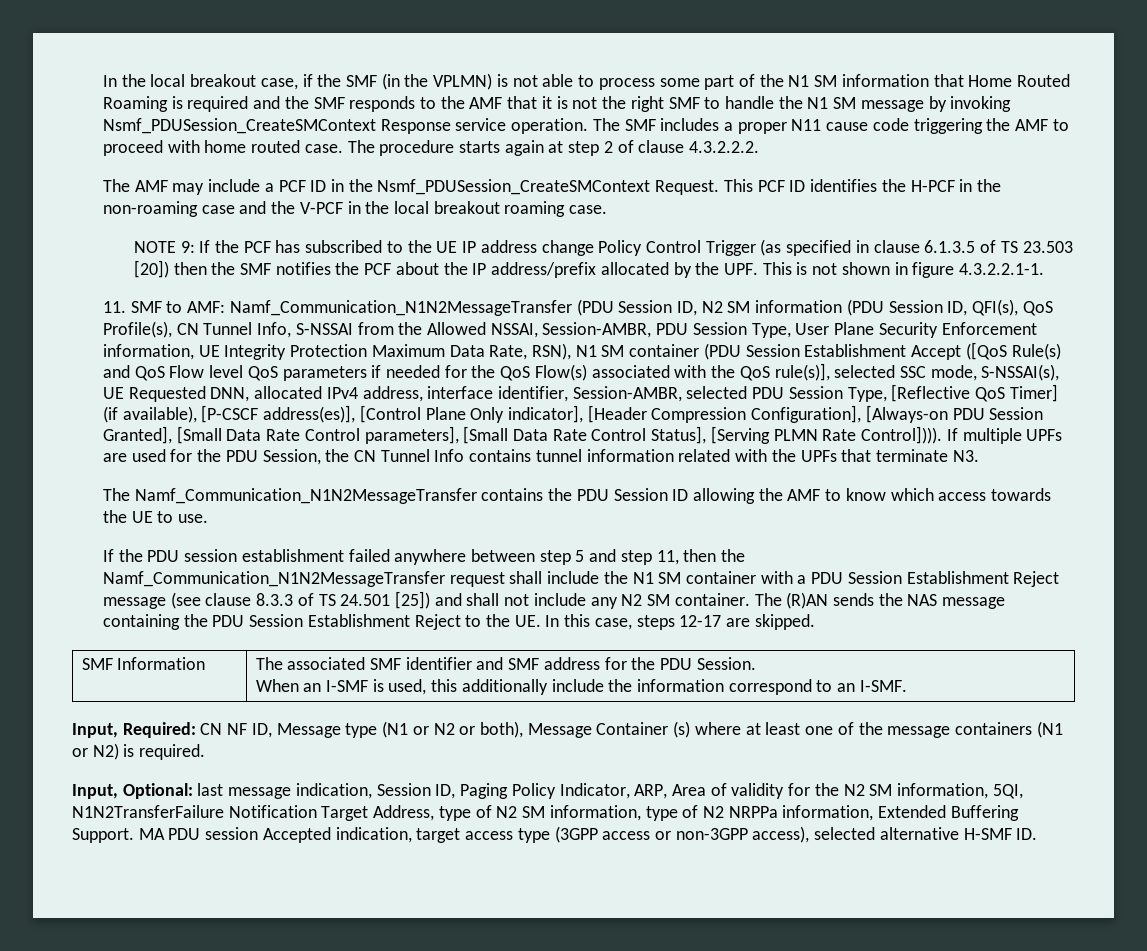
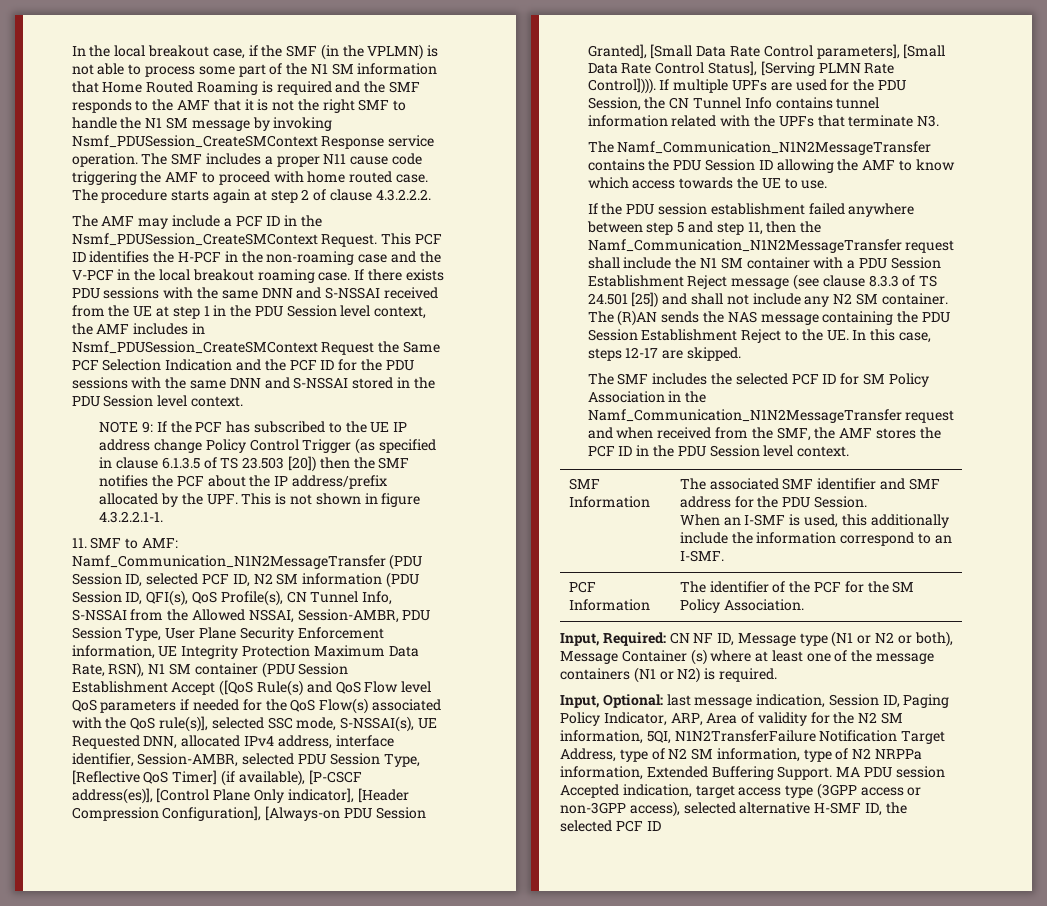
(608, 209) none -> [354,269,444,281] [71,287,438,299] [71,305,427,319] [71,323,205,335] [71,341,440,355] [71,359,414,371] [71,377,435,389] [71,395,243,407] If there exists PDU sessions with the same DNN and S-NSSAI received from the UE at step 1 in the PDU Session level context, the AMF includes in Nsmf_PDUSession_CreateSMContext Request the Same PCF Selection Indication and the PCF ID for the PDU sessions with the same DNN and S-NSSAI stored in the PDU Session level context.
(697, 308) none -> [146,573,250,587] selected PCF ID,
(815, 622) none -> [587,373,929,387] [587,391,707,403] [587,409,955,423] [587,427,941,441] [587,445,850,457] // The SMF includes the selected PCF ID for SM Policy Association in the Namf_Communication_N1N2MessageTransfer request and when received from the SMF, the AMF stores the PCF ID in the PDU Session level context.
(907, 686) none -> [568,581,596,593] [568,599,650,611] [679,581,915,593] [679,599,804,613] // PCF Information | The identifier of the PCF for the SM Policy Association.
[1016,828,1038,840] ID. -> [864,802,907,816] [560,820,661,832] ID, the selected PCF ID

